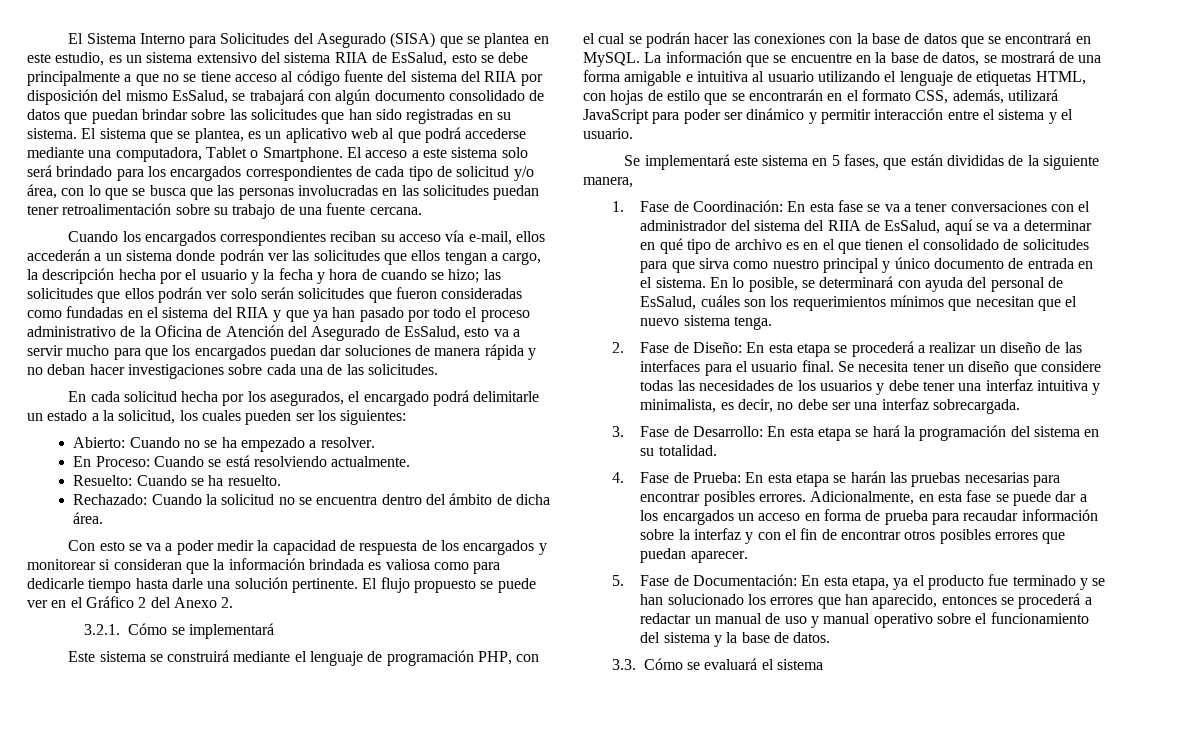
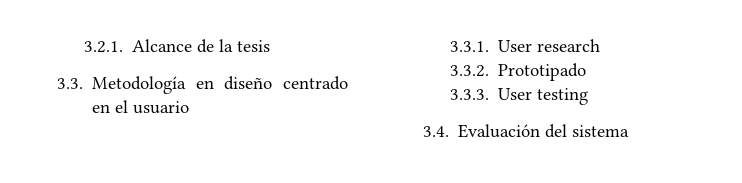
[68,32,549,48] [27,52,529,66] [27,70,544,86] [27,89,545,105] [27,109,511,124] [27,127,527,143] [27,147,528,162] [27,165,534,181] [27,184,540,200] [27,203,422,219] [68,230,546,246] [27,249,542,265] [27,268,501,284] [27,287,523,303] [27,306,530,322] [27,325,520,341] [27,344,536,360] [27,364,438,379] [68,390,540,406] [27,410,407,425] [73,437,375,452] [73,455,411,467] [73,475,281,486] [73,493,550,505] [73,512,104,524] [68,540,547,555] [27,558,501,574] [27,577,536,593] [27,596,234,608] [84,623,275,639] [68,650,540,666] [583,32,1091,48] [583,51,1102,67] [583,70,1086,86] [583,89,1058,105] [583,108,1073,124] [583,128,633,139] [624,154,1100,170] [583,177,633,188] [611,200,1091,212] [640,219,1093,235] [640,238,1089,254] [640,257,1094,273] [640,276,1064,292] [640,295,1078,311] [640,315,773,330] [611,341,1082,357] [640,360,1102,376] [640,379,1101,395] [640,398,1021,414] [611,425,1100,441] [640,445,717,456] [611,471,1061,487] [640,490,1087,506] [640,509,1098,525] [640,528,1066,544] [640,548,748,563] [611,574,1106,590] [640,593,1092,609] [640,612,1089,628] [640,632,831,647] [611,658,774,670] El Sistema Interno para Solicitudes del Asegurado (SISA) que se plantea en este estudio, es un sistema extensivo del sistema RIIA de EsSalud, esto se debe principalmente a que no se tiene acceso al código fuente del sistema del RIIA por disposición del mismo EsSalud, se trabajará con algún documento consolidado de datos que puedan brindar sobre las solicitudes que han sido registradas en su sistema. El sistema que se plantea, es un aplicativo web al que podrá accederse mediante una computadora, Tablet o Smartphone. El acceso a este sistema solo será brindado para los encargados correspondientes de cada tipo de solicitud y/o área, con lo que se busca que las personas involucradas en las solicitudes puedan tener retroalimentación sobre su trabajo de una fuente cercana. // Cuando los encargados correspondientes reciban su acceso vía e-mail, ellos accederán a un sistema donde podrán ver las solicitudes que ellos tengan a cargo, la descripción hecha por el usuario y la fecha y hora de cuando se hizo; las solicitudes que ellos podrán ver solo serán solicitudes que fueron consideradas como fundadas en el sistema del RIIA y que ya han pasado por todo el proceso administrativo de la Oficina de Atención del Asegurado de EsSalud, esto va a servir mucho para que los encargados puedan dar soluciones de manera rápida y no deban hacer investigaciones sobre cada una de las solicitudes. // En cada solicitud hecha por los asegurados, el encargado podrá delimitarle un estado a la solicitud, los cuales pueden ser los siguientes: // Abierto: Cuando no se ha empezado a resolver. // En Proceso: Cuando se está resolviendo actualmente. // Resuelto: Cuando se ha resuelto. // Rechazado: Cuando la solicitud no se encuentra dentro del ámbito de dicha área. // Con esto se va a poder medir la capacidad de respuesta de los encargados y monitorear si consideran que la información brindada es valiosa como para dedicarle tiempo hasta darle una solución pertinente. El flujo propuesto se puede ver en el Gráfico 2 del Anexo 2. // 3.2.1. Cómo se implementará // Este sistema se construirá mediante el lenguaje de programación PHP, con el cual se podrán hacer las conexiones con la base de datos que se encontrará en MySQL. La información que se encuentre en la base de datos, se mostrará de una forma amigable e intuitiva al usuario utilizando el lenguaje de etiquetas HTML, con hojas de estilo que se encontrarán en el formato CSS, además, utilizará JavaScript para poder ser dinámico y permitir interacción entre el sistema y el usuario. // Se implementará este sistema en 5 fases, que están divididas de la siguiente manera, // 1. Fase de Coordinación: En esta fase se va a tener conversaciones con el administrador del sistema del RIIA de EsSalud, aquí se va a determinar en qué tipo de archivo es en el que tienen el consolidado de solicitudes para que sirva como nuestro principal y único documento de entrada en el sistema. En lo posible, se determinará con ayuda del personal de EsSalud, cuáles son los requerimientos mínimos que necesitan que el nuevo sistema tenga. // 2. Fase de Diseño: En esta etapa se procederá a realizar un diseño de las interfaces para el usuario final. Se necesita tener un diseño que considere todas las necesidades de los usuarios y debe tener una interfaz intuitiva y minimalista, es decir, no debe ser una interfaz sobrecargada. // 3. Fase de Desarrollo: En esta etapa se hará la programación del sistema en su totalidad. // 4. Fase de Prueba: En esta etapa se harán las pruebas necesarias para encontrar posibles errores. Adicionalmente, en esta fase se puede dar a los encargados un acceso en forma de prueba para recaudar información sobre la interfaz y con el fin de encontrar otros posibles errores que puedan aparecer. // 5. Fase de Documentación: En esta etapa, ya el producto fue terminado y se han solucionado los errores que han aparecido, entonces se procederá a redactar un manual de uso y manual operativo sobre el funcionamiento del sistema y la base de datos. // 3.3. Cómo se evaluará el -> [84,39,271,53] [57,76,348,94] [92,100,190,114] [450,39,601,52] [450,63,587,81] [450,88,589,105] [423,124,568,138] 3.2.1. Alcance de la tesis // 3.3. Metodología en diseño centrado en el usuario // 3.3.1. User research // 3.3.2. Prototipado // 3.3.3. User testing // 3.4. Evaluación del

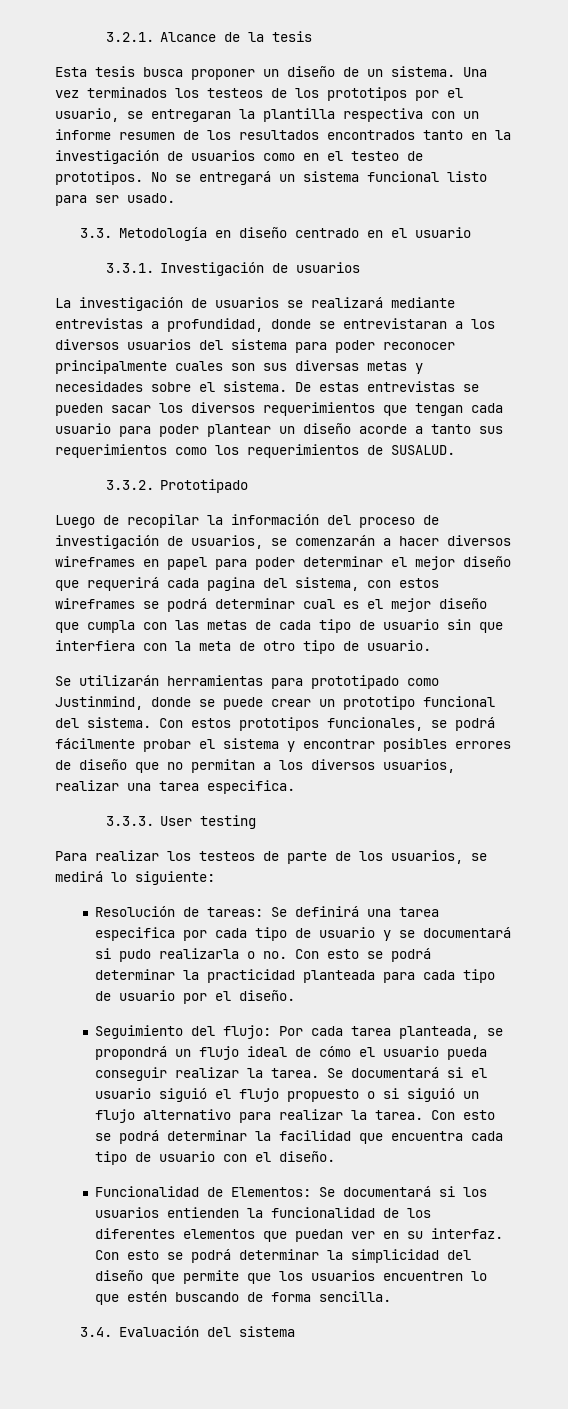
(271, 46) none -> [55,66,487,80] [55,87,463,101] [55,108,479,122] [55,129,511,140] [55,150,423,164] [55,171,487,185] [55,193,175,206] // Esta tesis busca proponer un diseño de un sistema. Una vez terminados los testeos de los prototipos por el usuario, se entregaran la plantilla respectiva con un informe resumen de los resultados encontrados tanto en la investigación de usuarios como en el testeo de prototipos. No se entregará un sistema funcional listo para ser usado.
[498,39,601,52] [450,63,587,81] [450,88,589,105] User research // 3.3.2. Prototipado // 3.3.3. User testing -> [160,262,361,276] [55,297,455,311] [55,318,495,332] [55,339,455,353] [55,360,423,374] [55,381,479,392] [55,402,503,416] [55,423,503,437] [55,444,455,458] [105,479,249,493] [55,514,439,528] [55,535,511,549] [55,556,511,570] [55,577,439,591] [55,598,487,612] [55,619,503,633] [55,640,431,654] [55,675,439,689] [55,696,495,710] [55,717,495,731] [55,738,511,752] [55,759,455,773] [55,780,295,794] [105,815,257,829] [55,850,487,864] [55,871,215,885] [95,906,440,917] [95,927,512,941] [95,948,432,962] [95,969,496,983] [95,990,296,1004] [95,1025,504,1039] [95,1046,488,1060] [95,1067,488,1081] [95,1088,480,1102] [95,1109,496,1123] [95,1130,504,1144] [95,1151,336,1165] [95,1186,488,1197] [95,1207,432,1218] [95,1228,504,1242] [95,1249,472,1263] [95,1270,488,1284] [95,1291,392,1305] Investigación de usuarios // La investigación de usuarios se realizará mediante entrevistas a profundidad, donde se entrevistaran a los diversos usuarios del sistema para poder reconocer principalmente cuales son sus diversas metas y necesidades sobre el sistema. De estas entrevistas se pueden sacar los diversos requerimientos que tengan cada usuario para poder plantear un diseño acorde a tanto sus requerimientos como los requerimientos de SUSALUD. // 3.3.2. Prototipado // Luego de recopilar la información del proceso de investigación de usuarios, se comenzarán a hacer diversos wireframes en papel para poder determinar el mejor diseño que requerirá cada pagina del sistema, con estos wireframes se podrá determinar cual es el mejor diseño que cumpla con las metas de cada tipo de usuario sin que interfiera con la meta de otro tipo de usuario. // Se utilizarán herramientas para prototipado como Justinmind, donde se puede crear un prototipo funcional del sistema. Con estos prototipos funcionales, se podrá fácilmente probar el sistema y encontrar posibles errores de diseño que no permitan a los diversos usuarios, realizar una tarea especifica. // 3.3.3. User testing // Para realizar los testeos de parte de los usuarios, se medirá lo siguiente: // Resolución de tareas: Se definirá una tarea especifica por cada tipo de usuario y se documentará si pudo realizarla o no. Con esto se podrá determinar la practicidad planteada para cada tipo de usuario por el diseño. // Seguimiento del flujo: Por cada tarea planteada, se propondrá un flujo ideal de cómo el usuario pueda conseguir realizar la tarea. Se documentará si el usuario siguió el flujo propuesto o si siguió un flujo alternativo para realizar la tarea. Con esto se podrá determinar la facilidad que encuentra cada tipo de usuario con el diseño. // Funcionalidad de Elementos: Se documentará si los usuarios entienden la funcionalidad de los diferentes elementos que puedan ver en su interfaz. Con esto se podrá determinar la simplicidad del diseño que permite que los usuarios encuentren lo que estén buscando de forma sencilla.

